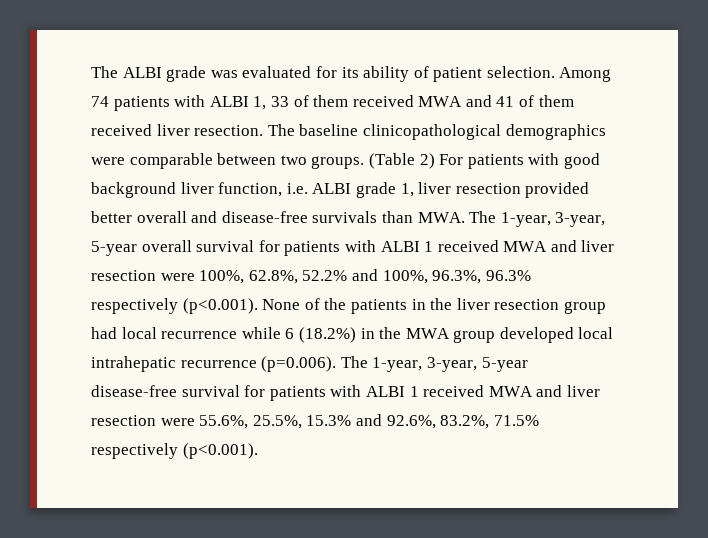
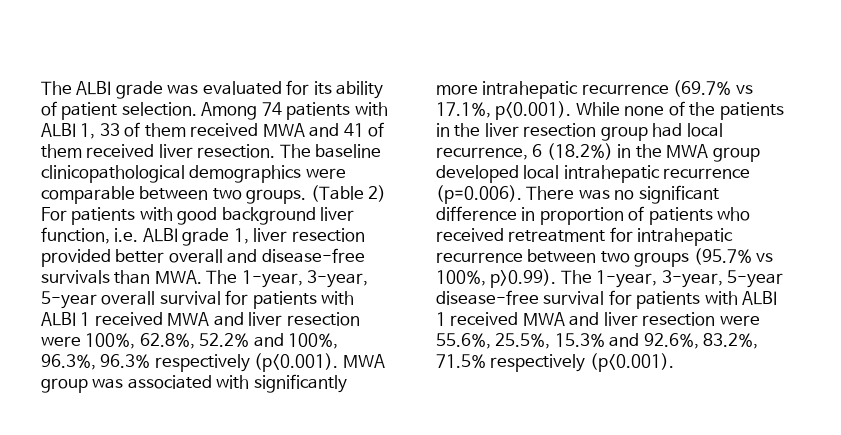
[182,298,301,314] (p<0.001). None -> [254,353,385,372] [41,374,347,393] [436,80,753,99] [436,101,665,120] (p<0.001). MWA group was associated with significantly more intrahepatic recurrence (69.7% vs 17.1%, p<0.001). While none
[161,327,281,339] recurrence while -> [436,147,528,160] recurrence,
(337, 364) none -> [526,185,719,204] [436,206,751,225] [436,227,734,246] [436,248,774,267] [436,269,557,288] There was no significant difference in proportion of patients who received retreatment for intrahepatic recurrence between two groups (95.7% vs 100%, p>0.99).

